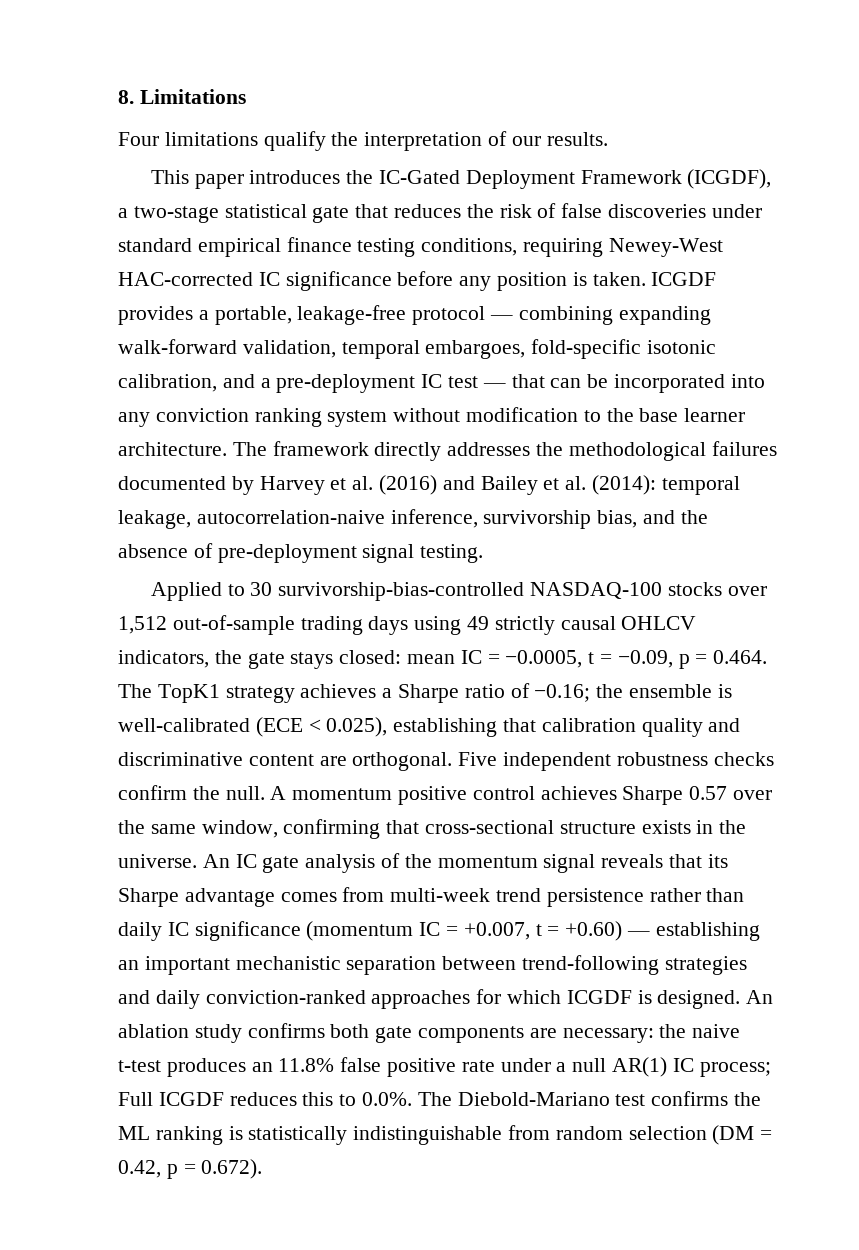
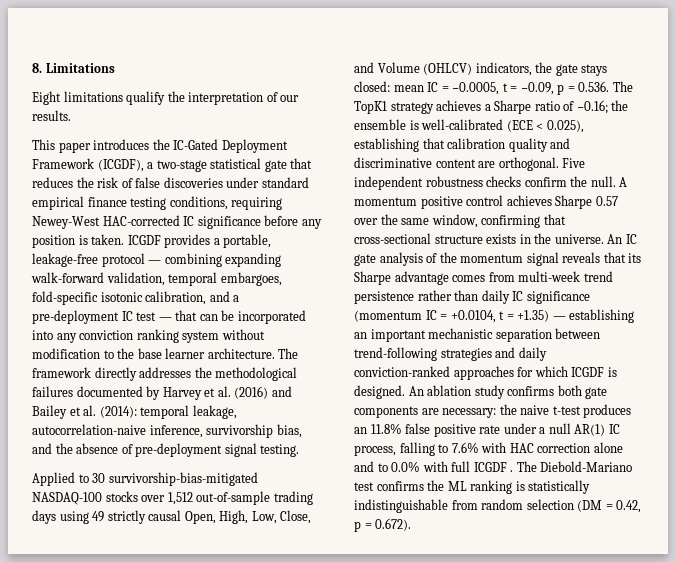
[118,132,159,146] Four -> [32,91,61,105] Eight
[278,582,525,601] survivorship-bias-controlled -> [108,472,258,486] survivorship-bias-mitigated
[621,616,697,630] OHLCV -> [184,510,312,524] [354,62,473,75] Open, High, Low, Close, and Volume (OHLCV)
[713,650,768,664] 0.464. -> [578,81,610,92] 0.536.
[463,921,623,941] +0.007, t = +0.60) -> [450,310,550,323] +0.0104, t = +1.35)
[699,1062,771,1077] [118,1092,413,1106] process; Full ICGDF reduces this to 0.0%. -> [354,442,623,456] [354,461,514,472] process, falling to 7.6% with HAC correction alone and to 0.0% with full ICGDF .

